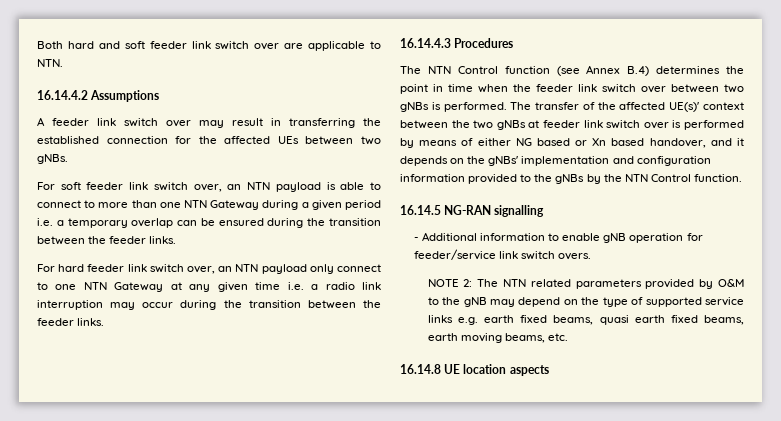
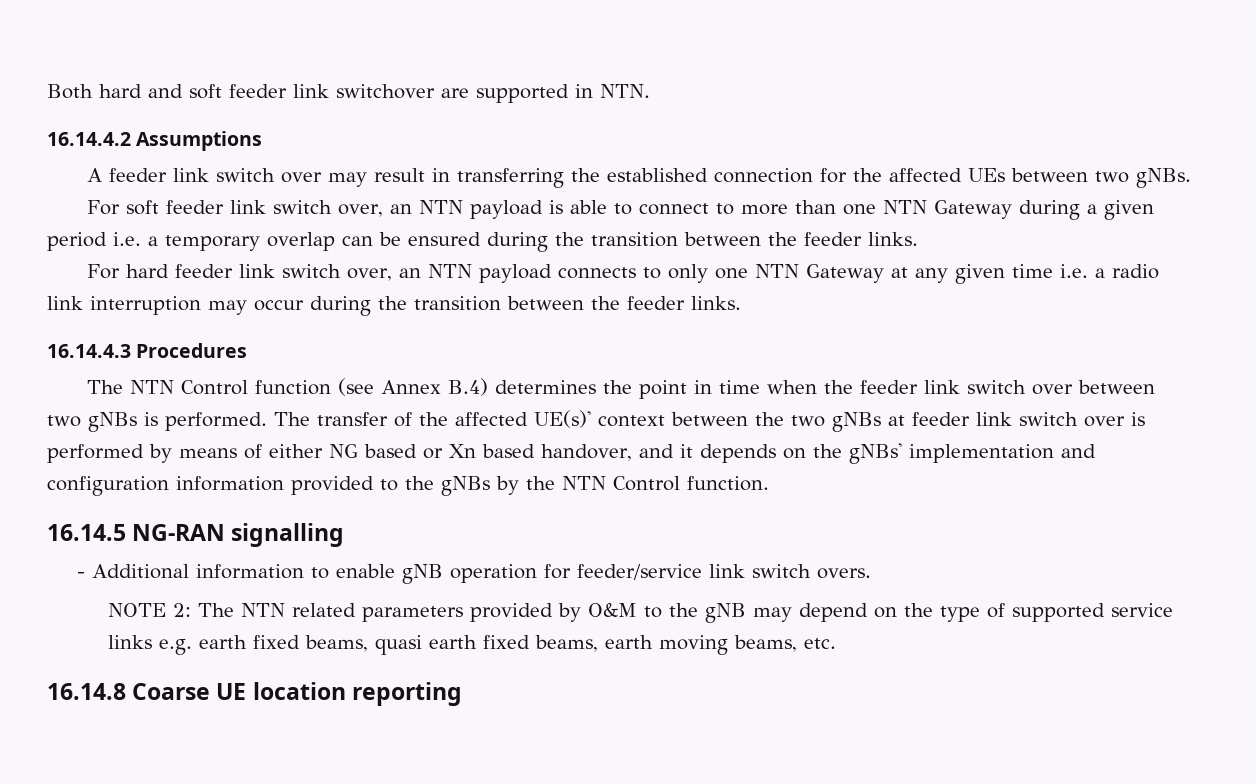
[215,41,381,51] switch over are applicable to -> [336,84,593,103] switchover are supported in
[309,264,381,274] [37,282,48,290] only connect to -> [558,264,709,283] connects to only
(441, 369) none -> [132,683,211,700] Coarse
[509,365,549,376] aspects -> [351,682,462,706] reporting

